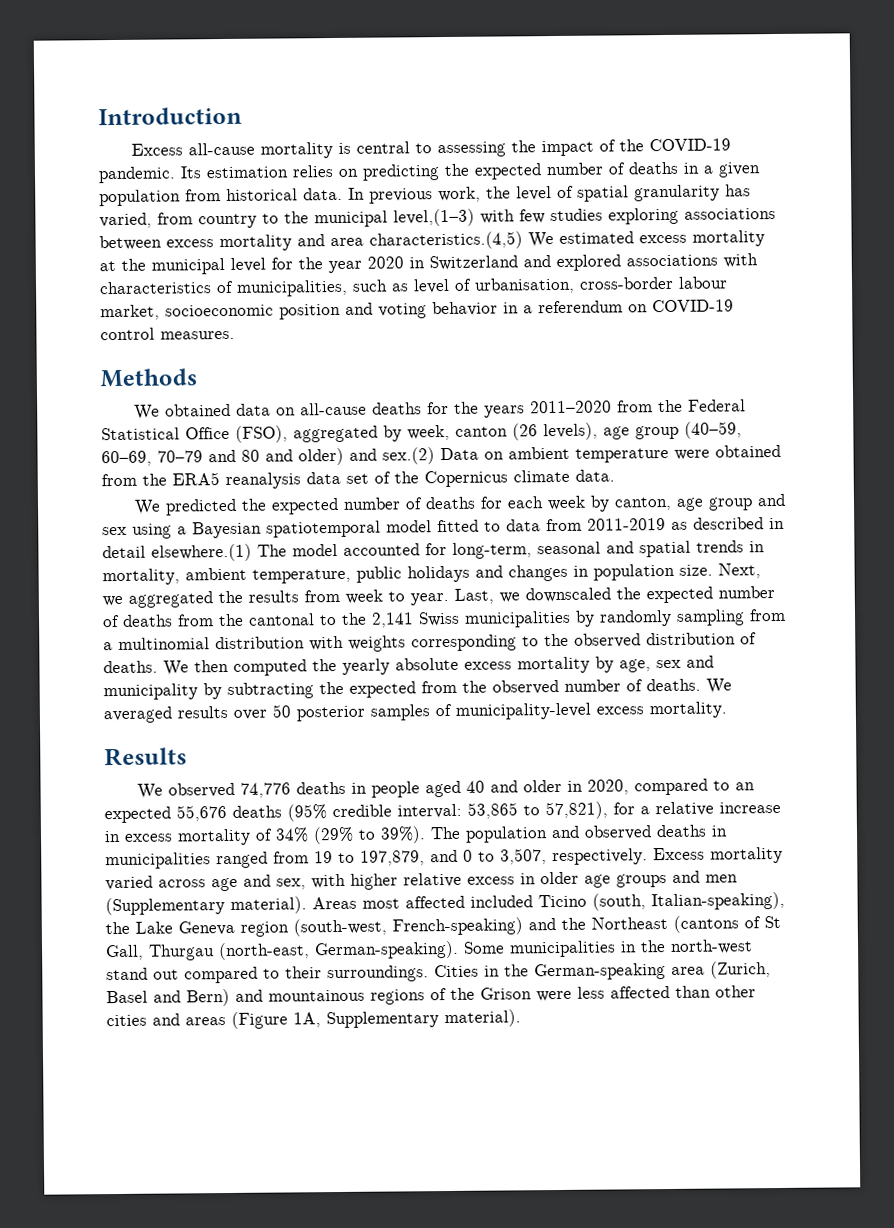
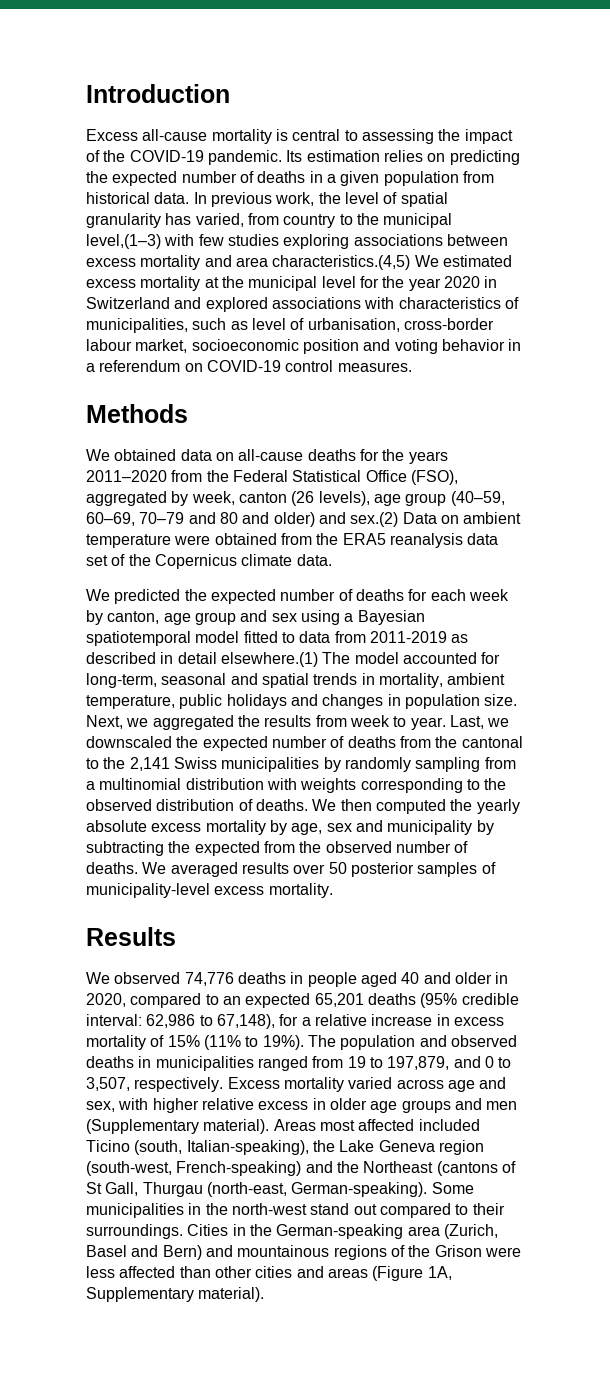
[176,805,227,822] 55,676 -> [314,993,364,1007] 65,201
[467,801,608,820] 53,865 to 57,821), -> [146,1014,275,1029] 62,986 to 67,148),
[275,826,426,845] 34% (29% to 39%). -> [167,1035,304,1050] 15% (11% to 19%).

